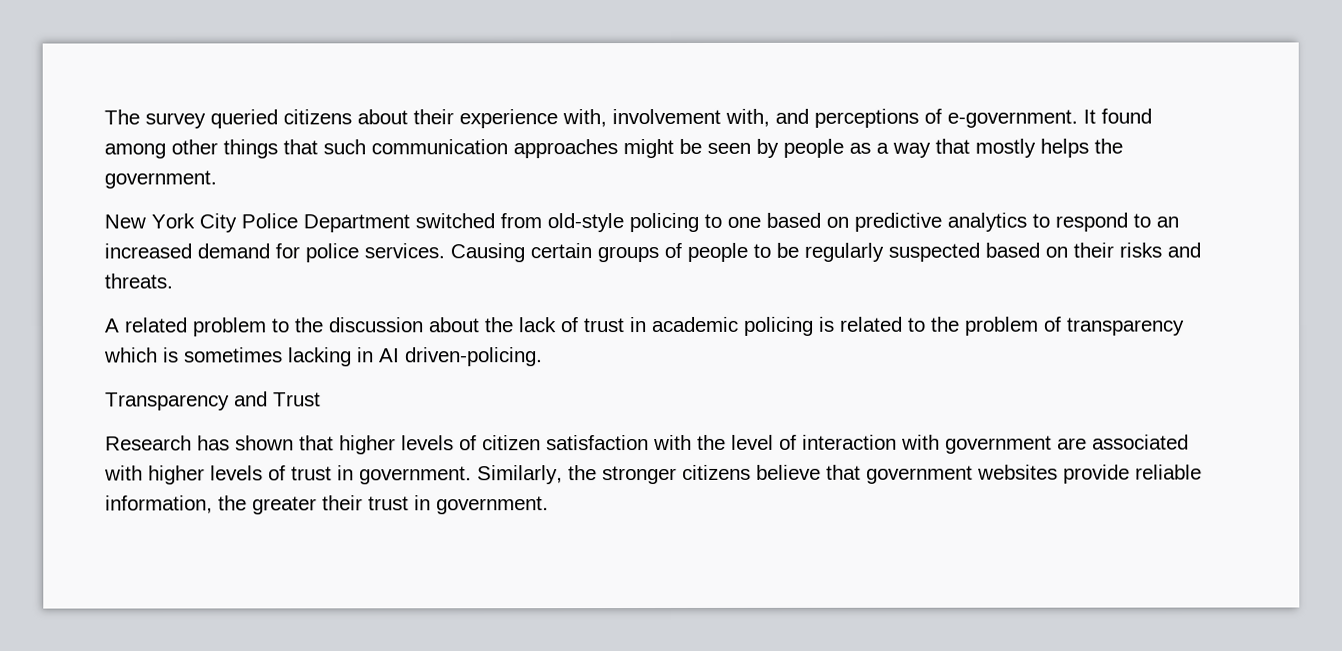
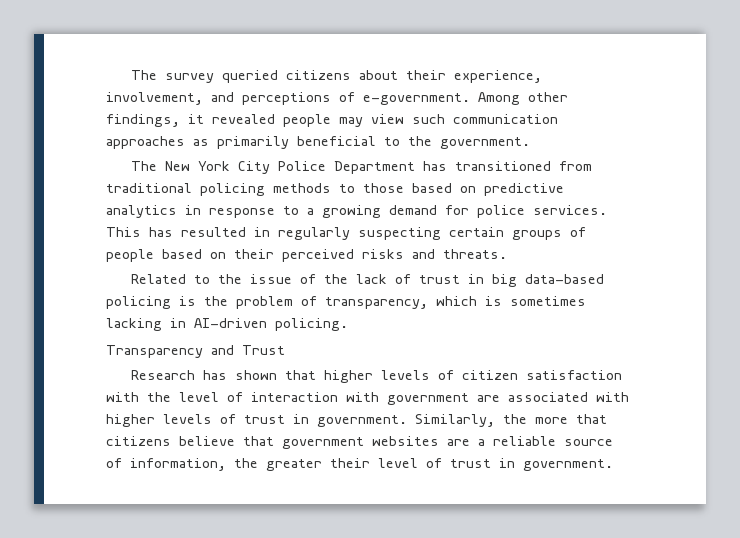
[459,108,1152,129] [104,138,1089,159] experience with, involvement with, and perceptions of e-government. It found among other things that such communication approaches might be seen by people as a way that mostly helps -> [453,70,542,83] [106,92,568,105] [106,114,558,127] [106,136,400,149] experience, involvement, and perceptions of e-government. Among other findings, it revealed people may view such communication approaches as primarily beneficial to
(217, 179) none -> [130,161,157,171] The
[415,212,1179,233] [104,242,980,263] switched from old-style policing to one based on predictive analytics to respond to an increased demand for police services. Causing certain groups of people to be regularly suspected -> [422,161,592,171] [106,183,564,196] [106,205,607,218] [106,227,586,240] [106,249,154,262] has transitioned from traditional policing methods to those based on predictive analytics in response to a growing demand for police services. This has resulted in regularly suspecting certain groups of people
(1114, 250) none -> [282,249,354,262] perceived
[104,317,480,337] A related problem to the discussion about -> [130,274,316,284] Related to the issue of
[651,316,926,336] academic policing is related to -> [491,274,604,287] [106,296,196,309] big data-based policing is
[1066,317,1185,336] transparency -> [325,297,428,309] transparency,
[379,347,543,367] AI driven-policing. -> [194,318,348,331] AI-driven policing.
[602,465,677,485] stronger -> [535,414,607,424] more that
[1063,464,1202,484] provide reliable -> [447,436,613,446] [106,458,122,468] are a reliable source of
(363, 503) none -> [378,458,442,468] level of

